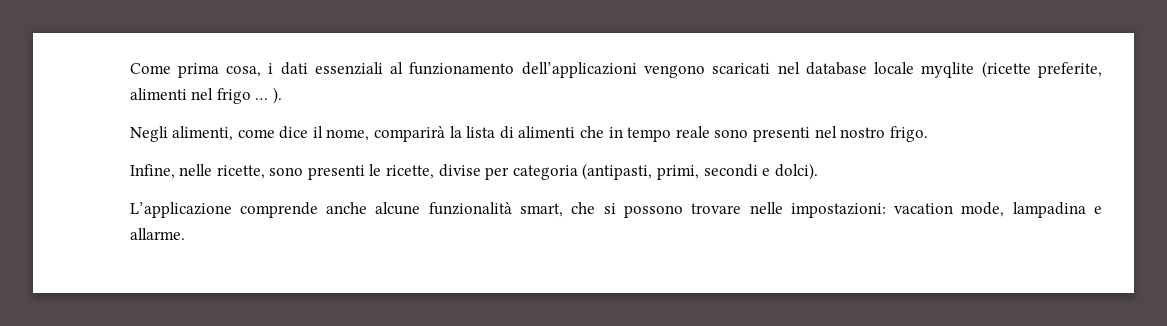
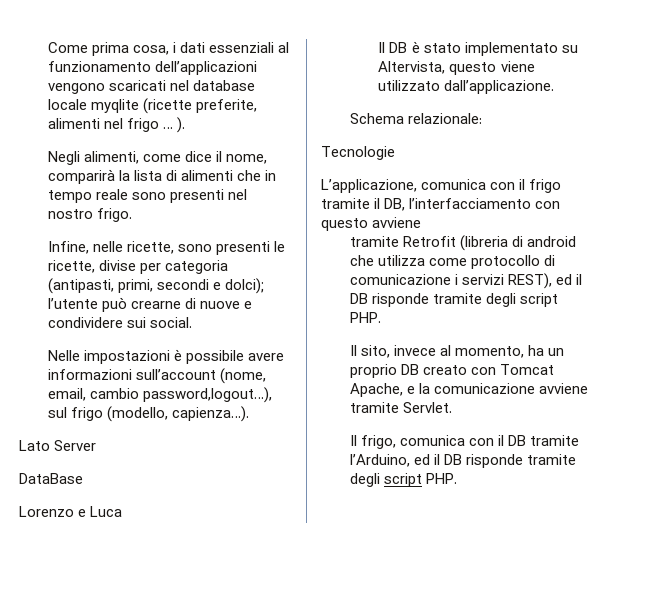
[774,163,818,180] [129,202,1102,218] [129,228,185,240] dolci). // L’applicazione comprende anche alcune funzionalità smart, che si possono trovare nelle impostazioni: vacation mode, lampadina e allarme. -> [224,278,264,294] [47,297,252,312] [47,317,192,328] [47,349,284,364] [47,368,266,384] [47,387,272,403] [47,406,249,422] [19,440,97,451] [19,473,83,484] [19,506,123,517] [378,41,578,56] [378,61,535,75] [378,80,555,94] [349,113,482,124] [321,146,395,160] [321,179,562,193] [321,198,561,211] [321,217,422,231] [349,235,576,251] [349,255,555,269] [349,273,582,289] [349,293,558,307] [349,312,381,323] [349,345,564,358] [349,364,554,378] [349,383,588,397] [349,402,452,413] [349,435,579,449] [349,454,576,468] [349,473,457,487] dolci); l’utente può crearne di nuove e condividere sui social. // Nelle impostazioni è possibile avere informazioni sull’account (nome, email, cambio password,logout…), sul frigo (modello, capienza…). // Lato Server // DataBase // Lorenzo e Luca // Il DB è stato implementato su Altervista, questo viene utilizzato dall’applicazione. // Schema relazionale: // Tecnologie // L’applicazione, comunica con il frigo tramite il DB, l’interfacciamento con questo avviene // tramite Retrofit (libreria di android che utilizza come protocollo di comunicazione i servizi REST), ed il DB risponde tramite degli script PHP. // Il sito, invece al momento, ha un proprio DB creato con Tomcat Apache, e la comunicazione avviene tramite Servlet. // Il frigo, comunica con il DB tramite l’Arduino, ed il DB risponde tramite degli script PHP.

